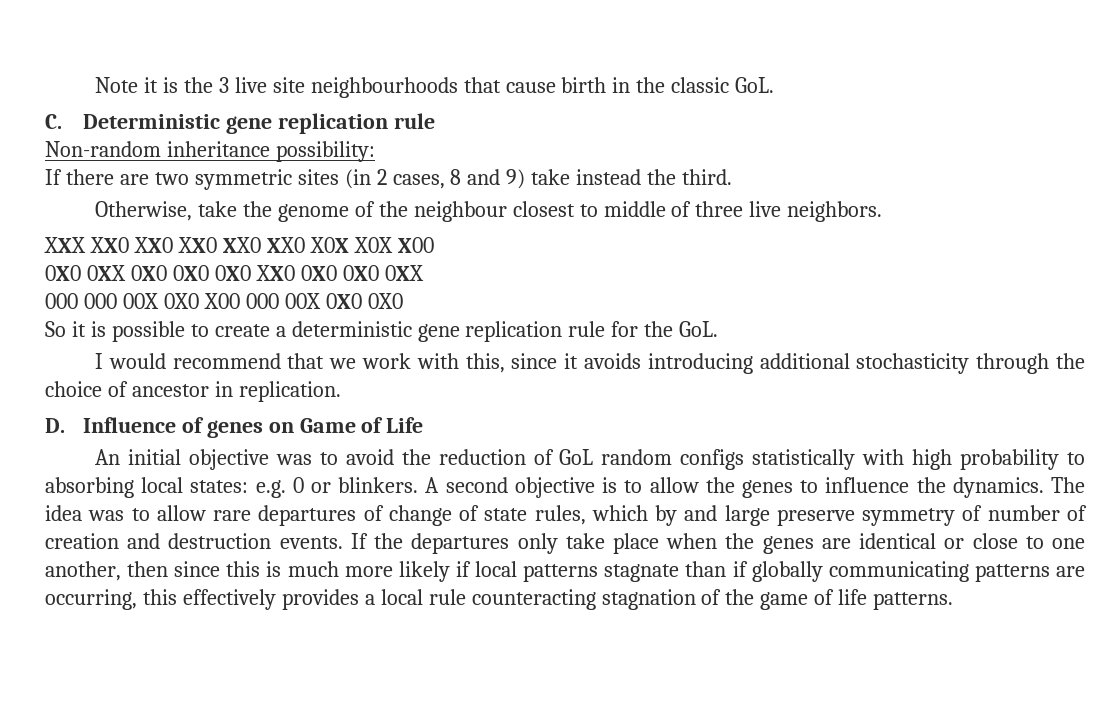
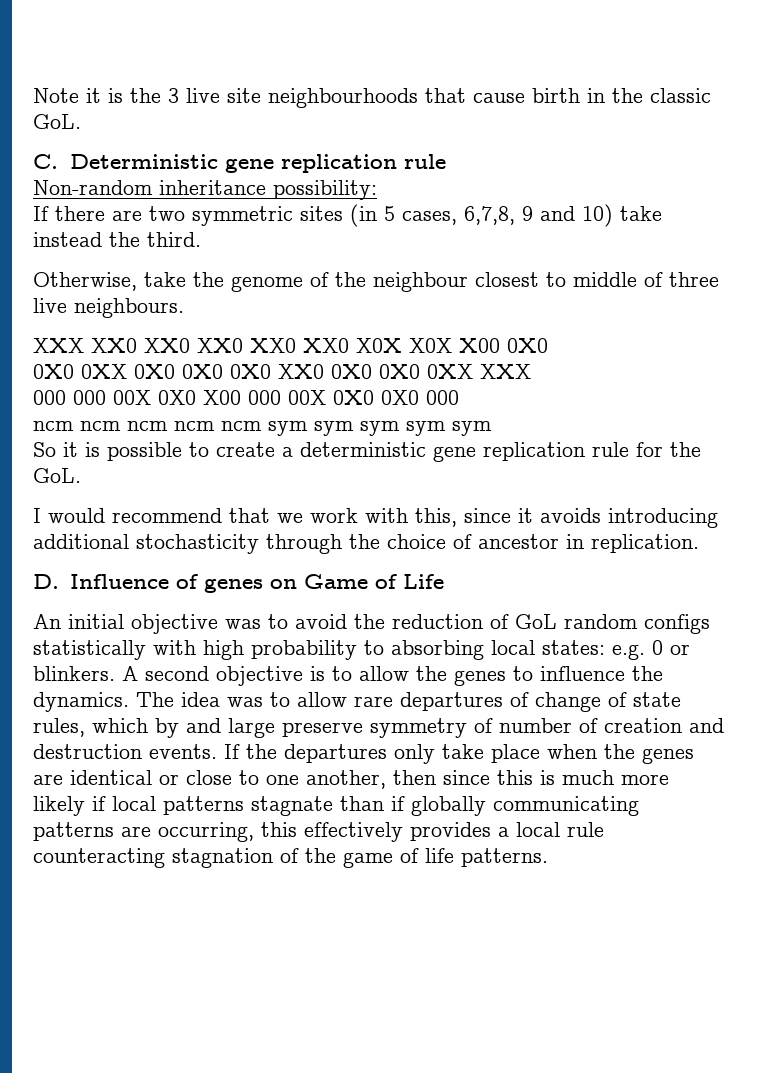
[376,169,526,189] 2 cases, 8 and 9) -> [384,204,613,227] 5 cases, 6,7,8, 9 and 10)
[787,201,883,222] neighbors. -> [74,298,184,318] neighbours.
(434, 245) none -> [507,338,548,353] 0X0
(424, 273) none -> [480,364,531,379] XXX
(403, 301) none -> [426,390,459,405] [33,421,492,436] 000 // ncm ncm ncm ncm ncm sym sym sym sym sym

